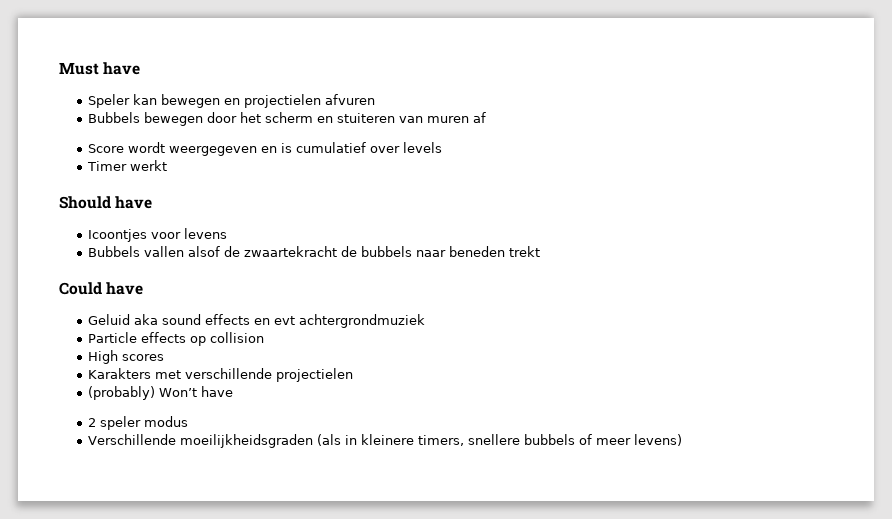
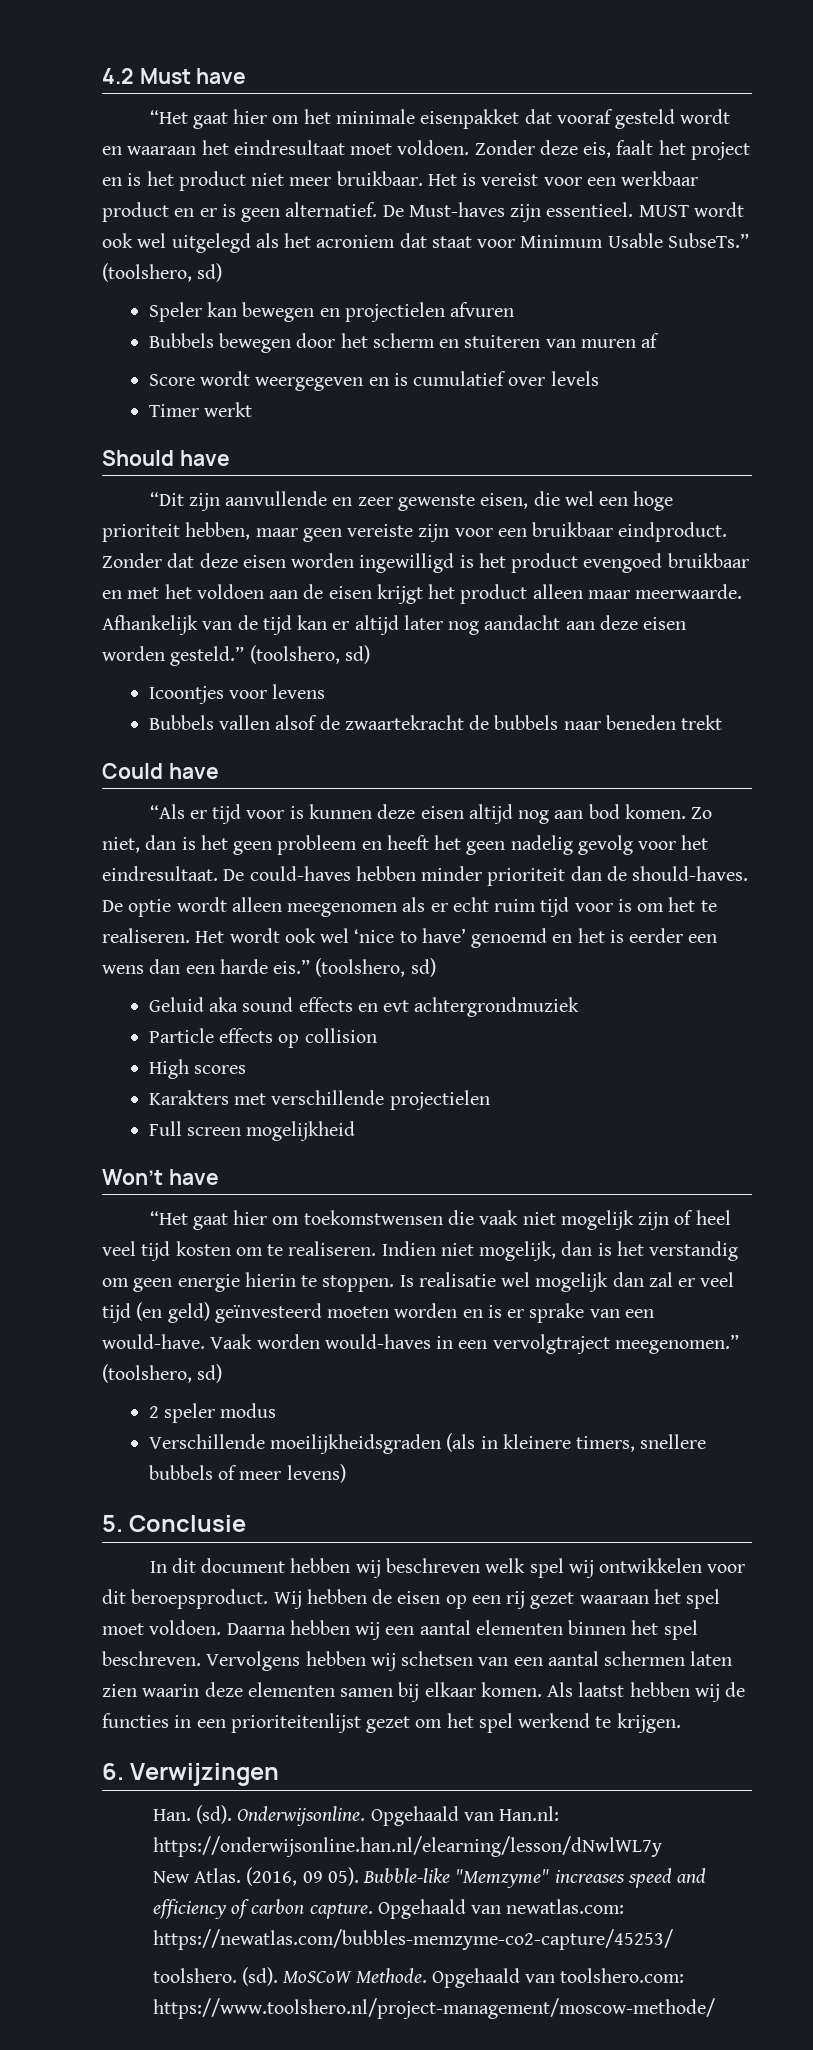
(59, 68) none -> [102,68,134,84] 4.2
(141, 68) none -> [149,109,731,129] [102,140,750,160] [102,171,699,191] [102,202,744,222] [102,233,749,253] [102,263,223,282] // “Het gaat hier om het minimale eisenpakket dat vooraf gesteld wordt en waaraan het eindresultaat moet voldoen. Zonder deze eis, faalt het project en is het product niet meer bruikbaar. Het is vereist voor een werkbaar product en er is geen alternatief. De Must-haves zijn essentieel. MUST wordt ook wel uitgelegd als het acroniem dat staat voor Minimum Usable SubseTs.” (toolshero, sd)
(153, 202) none -> [149,491,674,511] [102,522,728,542] [102,553,749,573] [102,584,743,604] [102,615,687,635] [102,645,370,666] // “Dit zijn aanvullende en zeer gewenste eisen, die wel een hoge prioriteit hebben, maar geen vereiste zijn voor een bruikbaar eindproduct. Zonder dat deze eisen worden ingewilligd is het product evengoed bruikbaar en met het voldoen aan de eisen krijgt het product alleen maar meerwaarde. Afhankelijk van de tijd kan er altijd later nog aandacht aan deze eisen worden gesteld.” (toolshero, sd)
(144, 288) none -> [149,804,713,824] [102,835,709,855] [102,866,749,886] [102,897,717,917] [102,928,718,948] [102,958,436,977] // “Als er tijd voor is kunnen deze eisen altijd nog aan bod komen. Zo niet, dan is het geen probleem en heeft het geen nadelig gevolg voor het eindresultaat. De could-haves hebben minder prioriteit dan de should-haves. De optie wordt alleen meegenomen als er echt ruim tijd voor is om het te realiseren. Het wordt ook wel ‘nice to have’ genoemd en het is eerder een wens dan een harde eis.” (toolshero, sd)
[88,386,156,400] (probably) -> [148,1121,356,1141] Full screen mogelijkheid //
(234, 391) none -> [149,1210,731,1230] [102,1241,739,1261] [102,1272,735,1292] [102,1302,654,1323] [102,1334,739,1354] [102,1364,223,1383] // “Het gaat hier om toekomstwensen die vaak niet mogelijk zijn of heel veel tijd kosten om te realiseren. Indien niet mogelijk, dan is het verstandig om geen energie hierin te stoppen. Is realisatie wel mogelijk dan zal er veel tijd (en geld) geïnvesteerd moeten worden en is er sprake van een would-have. Vaak worden would-haves in een vervolgtraject meegenomen.” (toolshero, sd)
(683, 440) none -> [102,1515,247,1532] [149,1558,746,1578] [102,1589,721,1609] [102,1620,698,1640] [102,1651,733,1671] [102,1682,746,1702] [102,1713,681,1733] [102,1763,280,1786] [152,1805,560,1826] [152,1836,662,1857] [152,1867,707,1888] [152,1899,625,1919] [152,1929,673,1950] [152,1967,685,1988] [152,1998,715,2019] // 5. Conclusie // In dit document hebben wij beschreven welk spel wij ontwikkelen voor dit beroepsproduct. Wij hebben de eisen op een rij gezet waaraan het spel moet voldoen. Daarna hebben wij een aantal elementen binnen het spel beschreven. Vervolgens hebben wij schetsen van een aantal schermen laten zien waarin deze elementen samen bij elkaar komen. Als laatst hebben wij de functies in een prioriteitenlijst gezet om het spel werkend te krijgen. // 6. Verwijzingen // Han. (sd). Onderwijsonline. Opgehaald van Han.nl: https://onderwijsonline.han.nl/elearning/lesson/dNwlWL7y // New Atlas. (2016, 09 05). Bubble-like "Memzyme" increases speed and efficiency of carbon capture. Opgehaald van newatlas.com: https://newatlas.com/bubbles-memzyme-co2-capture/45253/ // toolshero. (sd). MoSCoW Methode. Opgehaald van toolshero.com: https://www.toolshero.nl/project-management/moscow-methode/

